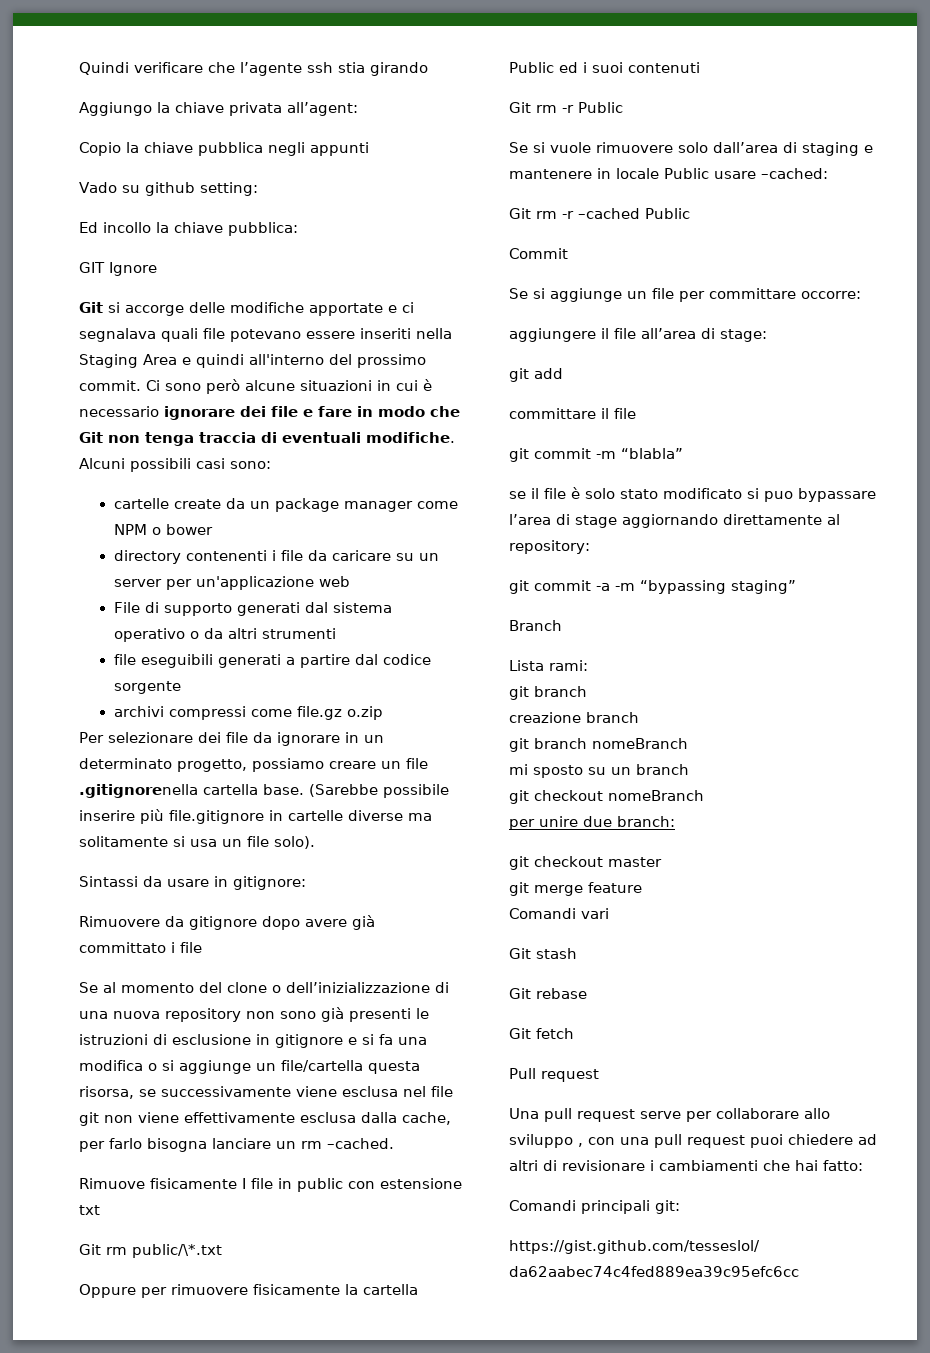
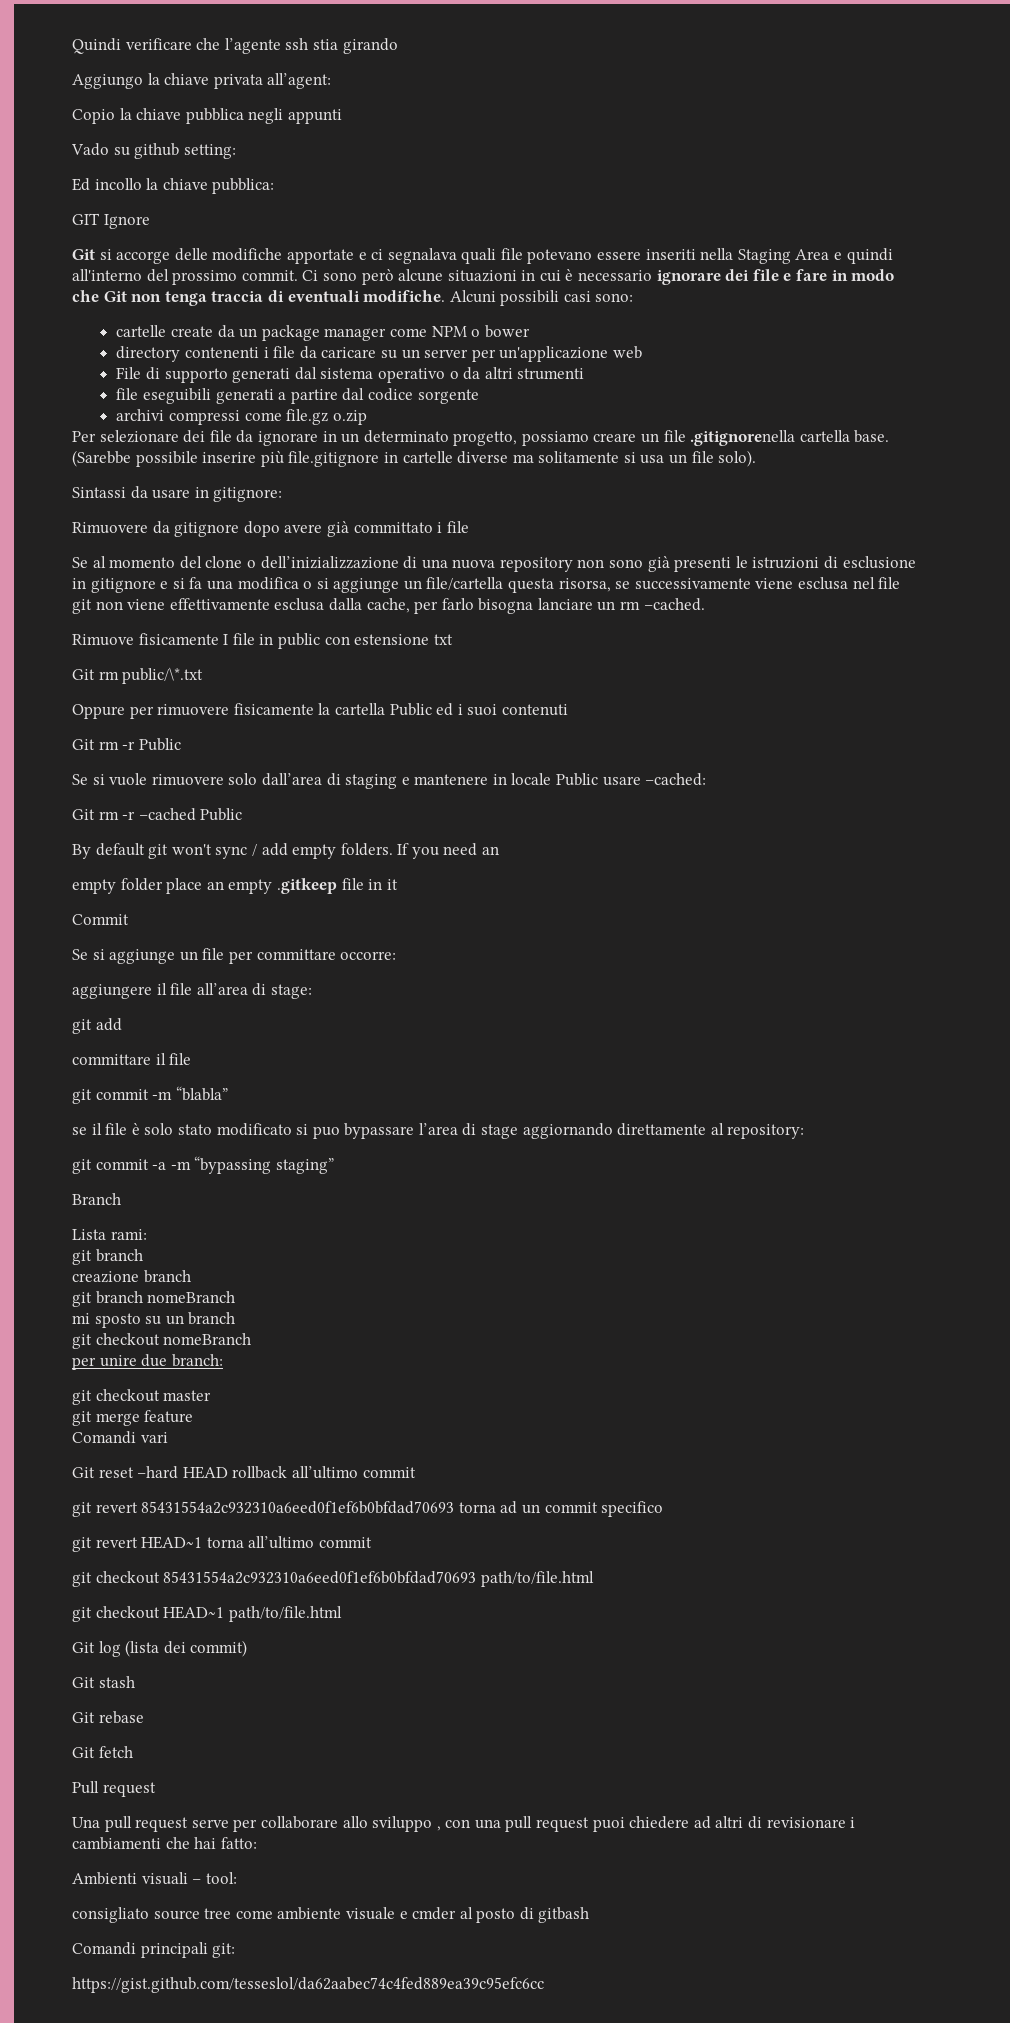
(690, 213) none -> [72,843,500,859] [72,878,398,894] // By default git won't sync / add empty folders. If you need an // empty folder place an empty .gitkeep file in it
(609, 913) none -> [72,1466,416,1479] [72,1501,664,1517] [72,1536,372,1552] [72,1571,594,1587] [72,1606,342,1622] [72,1640,248,1657] // Git reset –hard HEAD rollback all’ultimo commit // git revert 85431554a2c932310a6eed0f1ef6b0bfdad70693 torna ad un commit specifico // git revert HEAD~1 torna all’ultimo commit // git checkout 85431554a2c932310a6eed0f1ef6b0bfdad70693 path/to/file.html // git checkout HEAD~1 path/to/file.html // Git log (lista dei commit)
(863, 1165) none -> [72,1872,237,1885] [72,1907,590,1923] // Ambienti visuali – tool: // consigliato source tree come ambiente visuale e cmder al posto di gitbash

